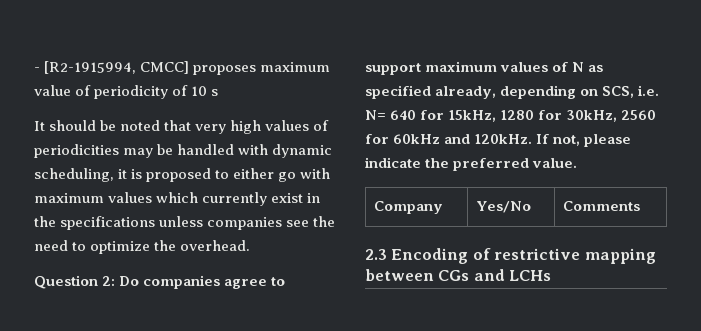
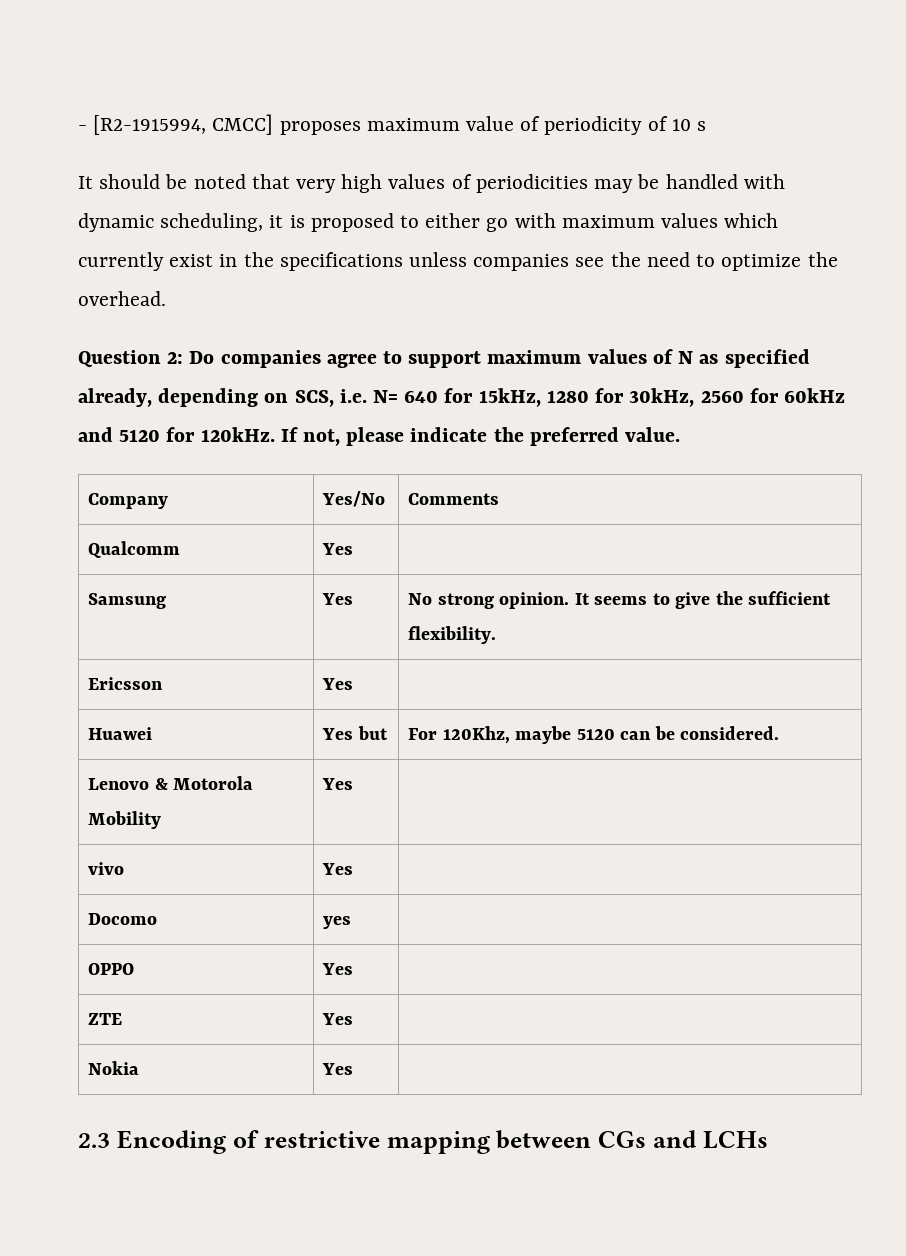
(471, 139) none -> [119,427,196,442] 5120 for
(641, 206) none -> [88,541,181,558] [322,543,354,555] [88,593,167,609] [322,593,354,605] [408,591,832,609] [408,626,497,644] [88,677,164,690] [322,678,354,690] [88,727,153,740] [322,726,388,740] [408,726,780,744] [88,776,254,790] [88,811,162,829] [322,778,354,790] [88,862,125,875] [322,863,354,875] [88,913,158,925] [323,916,352,929] [88,963,135,975] [322,963,354,975] [88,1013,123,1025] [322,1013,354,1025] [88,1061,140,1075] [322,1063,354,1075] // Qualcomm | Yes | // Samsung | Yes | No strong opinion. It seems to give the sufficient flexibility. // Ericsson | Yes | // Huawei | Yes but | For 120Khz, maybe 5120 can be considered. // Lenovo & Motorola Mobility | Yes | // vivo | Yes | // Docomo | yes | // OPPO | Yes | // ZTE | Yes | // Nokia | Yes |

